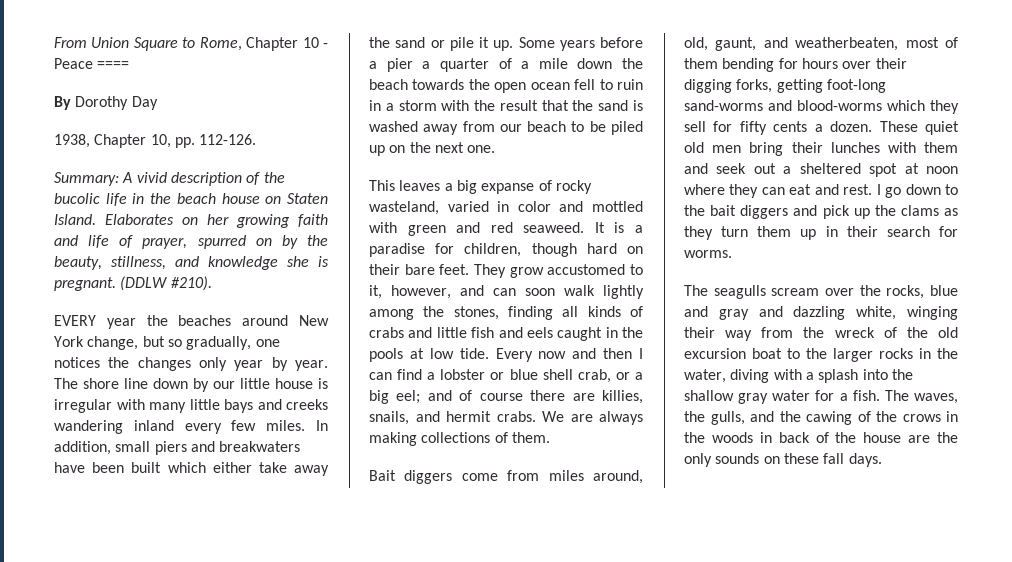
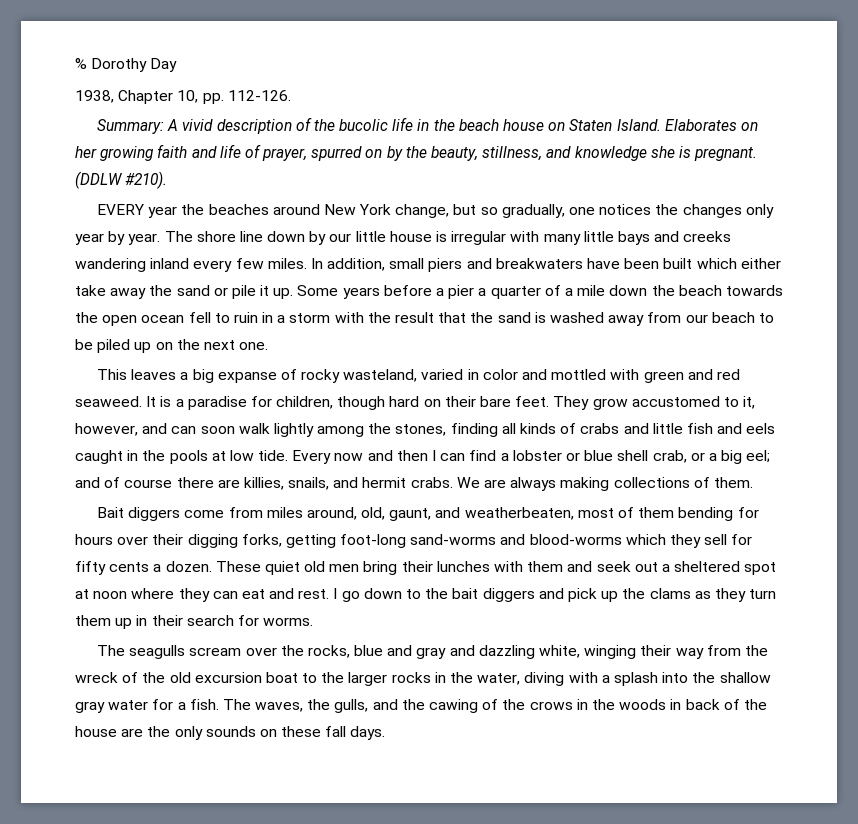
[54,37,328,51] [54,58,130,69] [54,96,71,110] From Union Square to Rome, Chapter 10 - Peace ==== // By -> [75,58,87,69] %

